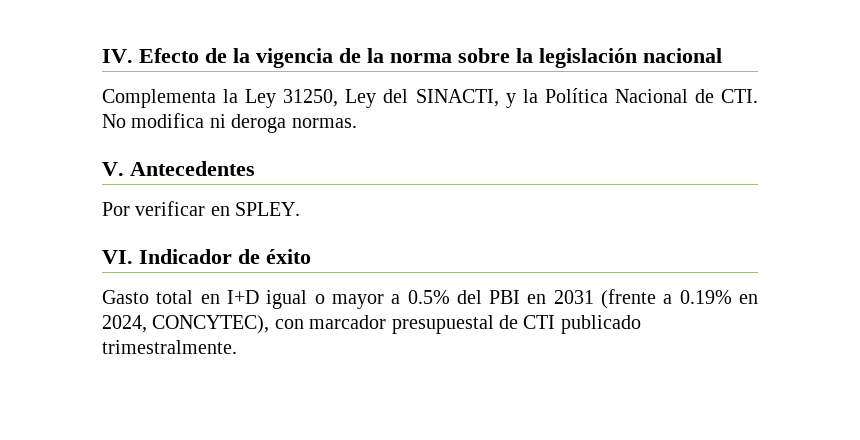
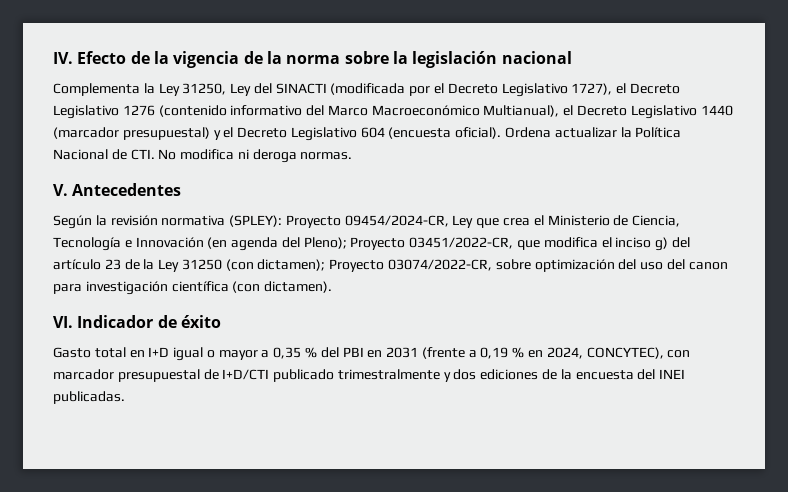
[415,89,516,108] SINACTI, y -> [275,83,680,97] [53,105,733,119] [53,127,617,141] SINACTI (modificada por el Decreto Legislativo 1727), el Decreto Legislativo 1276 (contenido informativo del Marco Macroeconómico Multianual), el Decreto Legislativo 1440 (marcador presupuestal) y el Decreto Legislativo 604 (encuesta oficial). Ordena actualizar
[102,201,301,216] Por verificar en SPLEY. -> [53,215,681,229] [53,237,690,251] [53,259,728,272] [53,281,333,295] Según la revisión normativa (SPLEY): Proyecto 09454/2024-CR, Ley que crea el Ministerio de Ciencia, Tecnología e Innovación (en agenda del Pleno); Proyecto 03451/2022-CR, que modifica el inciso g) del artículo 23 de la Ley 31250 (con dictamen); Proyecto 03074/2022-CR, sobre optimización del uso del canon para investigación científica (con dictamen).
[407,290,450,304] 0.5% -> [273,347,318,359] 0,35 %
[679,290,732,304] 0.19% -> [480,347,525,359] 0,19 %
[523,315,641,334] [102,340,237,354] CTI publicado trimestralmente. -> [222,369,686,382] [53,391,125,404] I+D/CTI publicado trimestralmente y dos ediciones de la encuesta del INEI publicadas.

